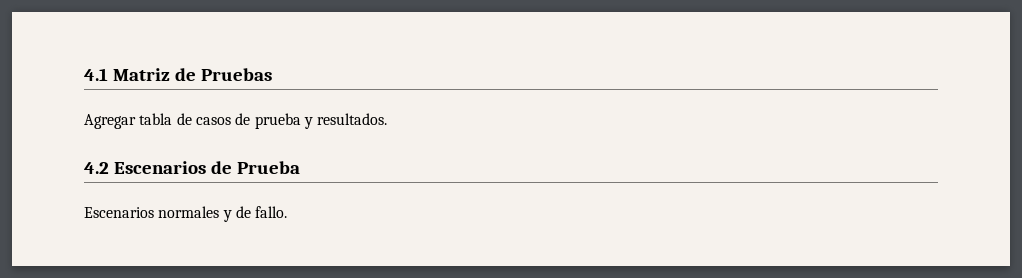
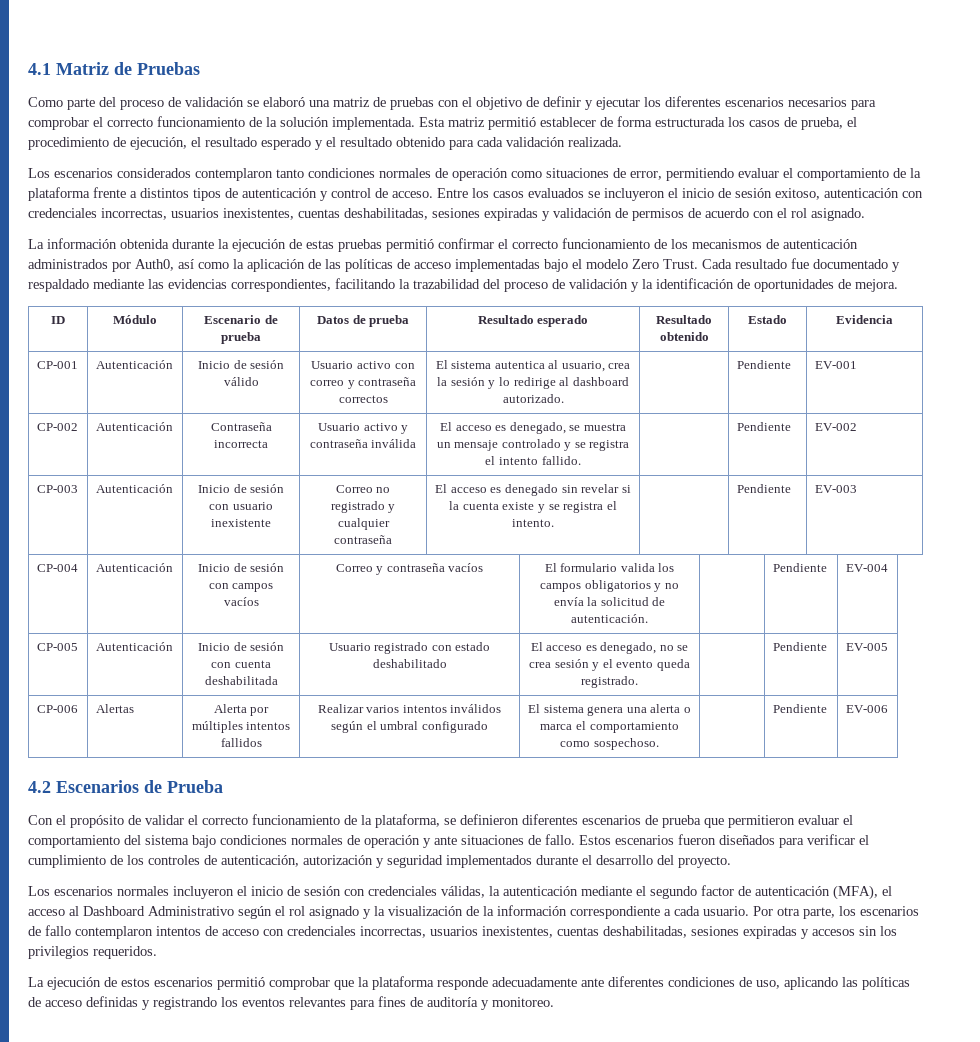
[84,113,388,129] [84,161,300,174] [84,206,288,222] Agregar tabla de casos de prueba y resultados. // 4.2 Escenarios de Prueba // Escenarios normales y de fallo. -> [28,96,876,110] [28,116,857,130] [28,137,622,150] [28,168,921,181] [28,187,923,201] [28,208,865,221] [28,238,858,252] [28,258,900,272] [28,278,898,292] [51,316,65,324] [113,315,157,324] [204,315,278,324] [221,332,261,344] [316,315,410,327] [477,315,589,327] [656,315,712,324] [659,332,709,341] [748,315,787,324] [836,315,893,324] [36,361,78,369] [95,360,173,369] [197,360,285,369] [223,377,259,386] [311,361,415,369] [309,377,417,389] [338,395,388,403] [435,360,631,372] [437,377,629,389] [502,394,564,403] [736,360,791,369] [814,361,857,369] [36,423,78,431] [95,422,173,431] [210,422,272,431] [214,440,268,448] [317,423,409,434] [309,439,417,448] [440,422,626,434] [436,439,630,451] [485,456,581,465] [736,422,791,431] [814,423,857,431] [36,485,78,493] [95,484,173,493] [197,484,285,493] [209,502,273,510] [211,519,271,527] [335,485,391,493] [330,501,396,513] [337,518,390,530] [334,535,392,544] [435,484,631,496] [449,501,617,513] [512,519,554,527] [736,484,791,493] [814,485,857,493] [36,564,78,572] [95,563,173,572] [197,563,285,572] [208,583,274,592] [223,597,259,606] [335,563,484,575] [544,563,675,572] [540,580,679,592] [553,597,666,606] [571,614,648,623] [772,563,827,572] [845,564,888,572] [36,643,78,651] [95,642,173,651] [197,642,285,651] [211,660,271,668] [204,676,278,685] [328,642,491,654] [372,659,447,668] [530,642,689,654] [529,659,690,671] [581,676,638,688] [772,642,827,651] [845,643,888,651] [36,705,78,713] [95,704,134,713] [213,704,270,716] [191,721,291,733] [220,738,262,747] [317,704,502,713] [331,721,488,733] [528,704,691,716] [540,721,679,733] [560,738,659,750] [772,704,827,713] [845,705,888,713] [28,780,223,793] [28,814,853,828] [28,834,869,848] [28,855,731,868] [28,885,892,900] [28,905,919,919] [28,925,897,939] [28,946,157,959] [28,976,910,990] [28,996,554,1010] Como parte del proceso de validación se elaboró una matriz de pruebas con el objetivo de definir y ejecutar los diferentes escenarios necesarios para comprobar el correcto funcionamiento de la solución implementada. Esta matriz permitió establecer de forma estructurada los casos de prueba, el procedimiento de ejecución, el resultado esperado y el resultado obtenido para cada validación realizada. // Los escenarios considerados contemplaron tanto condiciones normales de operación como situaciones de error, permitiendo evaluar el comportamiento de la plataforma frente a distintos tipos de autenticación y control de acceso. Entre los casos evaluados se incluyeron el inicio de sesión exitoso, autenticación con credenciales incorrectas, usuarios inexistentes, cuentas deshabilitadas, sesiones expiradas y validación de permisos de acuerdo con el rol asignado. // La información obtenida durante la ejecución de estas pruebas permitió confirmar el correcto funcionamiento de los mecanismos de autenticación administrados por Auth0, así como la aplicación de las políticas de acceso implementadas bajo el modelo Zero Trust. Cada resultado fue documentado y respaldado mediante las evidencias correspondientes, facilitando la trazabilidad del proceso de validación y la identificación de oportunidades de mejora. // ID | Módulo | Escenario de prueba | Datos de prueba | Resultado esperado | Resultado obtenido | Estado | Evidencia // CP-001 | Autenticación | Inicio de sesión válido | Usuario activo con correo y contraseña correctos | El sistema autentica al usuario, crea la sesión y lo redirige al dashboard autorizado. | | Pendiente | EV-001 // CP-002 | Autenticación | Contraseña incorrecta | Usuario activo y contraseña inválida | El acceso es denegado, se muestra un mensaje controlado y se registra el intento fallido. | | Pendiente | EV-002 // CP-003 | Autenticación | Inicio de sesión con usuario inexistente | Correo no registrado y cualquier contraseña | El acceso es denegado sin revelar si la cuenta existe y se registra el intento. | | Pendiente | EV-003 // CP-004 | Autenticación | Inicio de sesión con campos vacíos | Correo y contraseña vacíos | El formulario valida los campos obligatorios y no envía la solicitud de autenticación. | | Pendiente | EV-004 // CP-005 | Autenticación | Inicio de sesión con cuenta deshabilitada | Usuario registrado con estado deshabilitado | El acceso es denegado, no se crea sesión y el evento queda registrado. | | Pendiente | EV-005 // CP-006 | Alertas | Alerta por múltiples intentos fallidos | Realizar varios intentos inválidos según el umbral configurado | El sistema genera una alerta o marca el comportamiento como sospechoso. | | Pendiente | EV-006 // 4.2 Escenarios de Prueba // Con el propósito de validar el correcto funcionamiento de la plataforma, se definieron diferentes escenarios de prueba que permitieron evaluar el comportamiento del sistema bajo condiciones normales de operación y ante situaciones de fallo. Estos escenarios fueron diseñados para verificar el cumplimiento de los controles de autenticación, autorización y seguridad implementados durante el desarrollo del proyecto. // Los escenarios normales incluyeron el inicio de sesión con credenciales válidas, la autenticación mediante el segundo factor de autenticación (MFA), el acceso al Dashboard Administrativo según el rol asignado y la visualización de la información correspondiente a cada usuario. Por otra parte, los escenarios de fallo contemplaron intentos de acceso con credenciales incorrectas, usuarios inexistentes, cuentas deshabilitadas, sesiones expiradas y accesos sin los privilegios requeridos. // La ejecución de estos escenarios permitió comprobar que la plataforma responde adecuadamente ante diferentes condiciones de uso, aplicando las políticas de acceso definidas y registrando los eventos relevantes para fines de auditoría y monitoreo.

